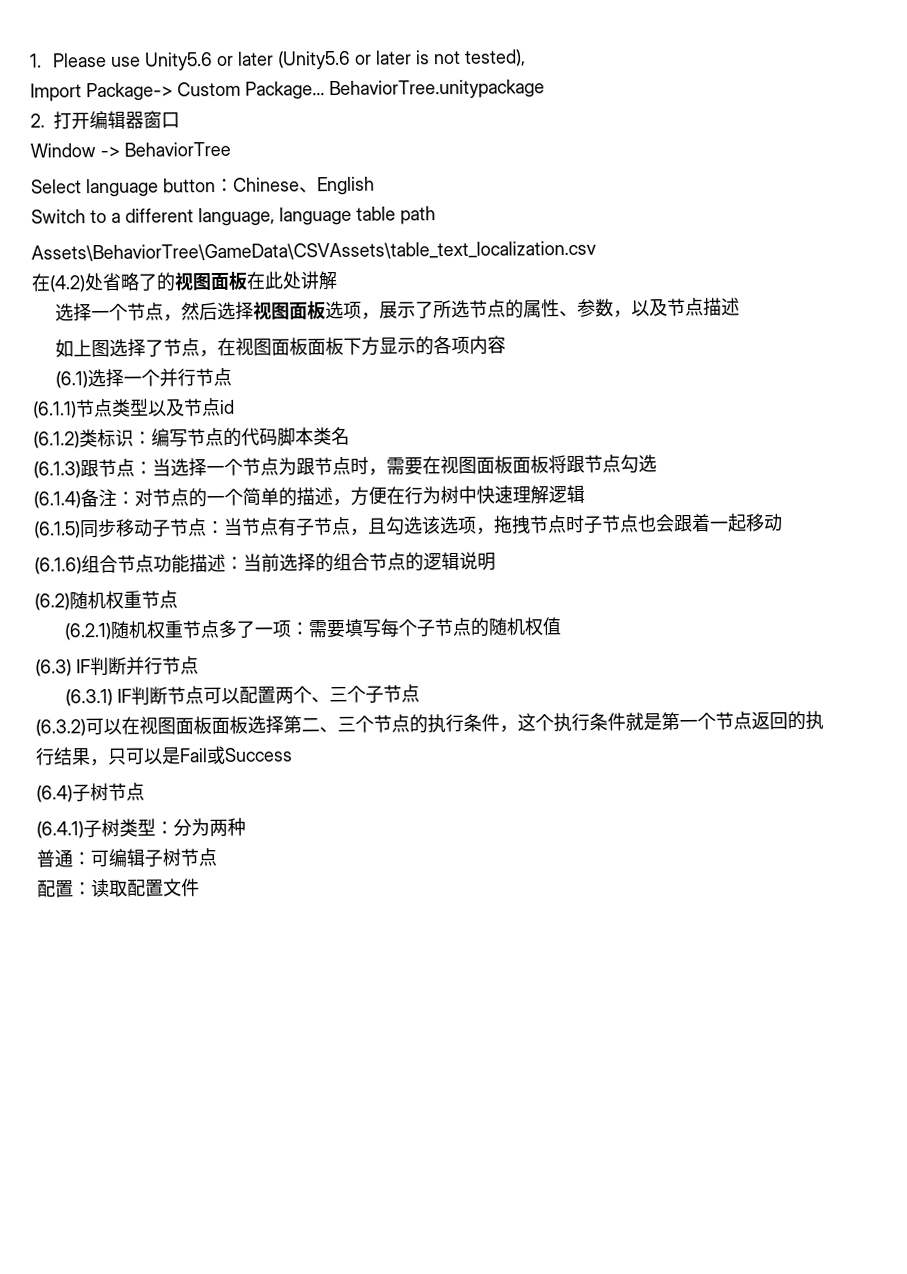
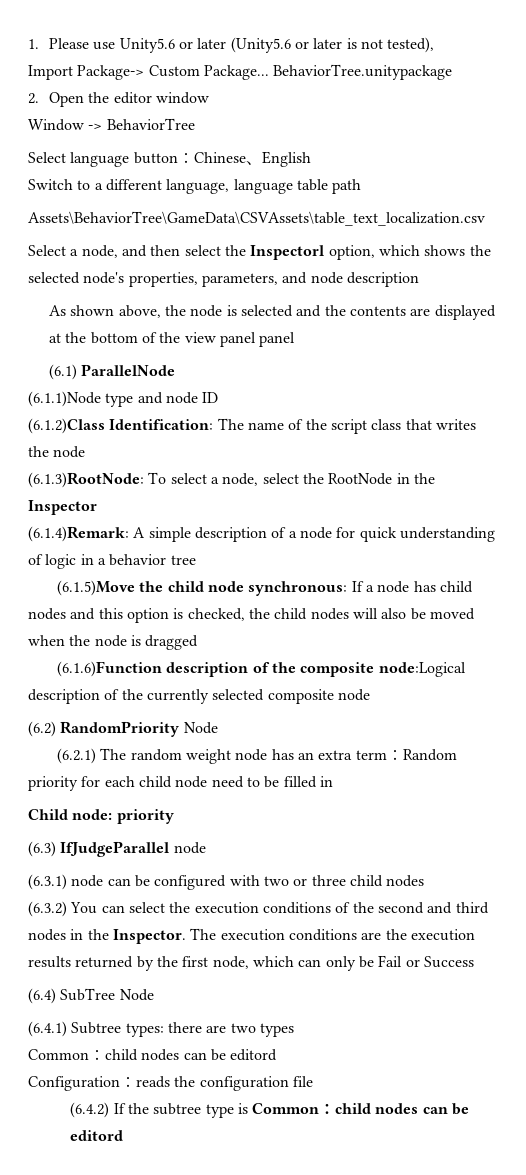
[53,110,180,130] 打开编辑器窗口 -> [49,92,210,107] Open the editor window
[31,270,338,293] [54,297,740,322] [54,335,506,358] [54,367,232,389] [32,397,235,419] [33,426,350,449] [33,454,657,479] [33,484,585,509] [33,513,783,539] [34,551,496,575] [34,590,178,611] [64,617,562,641] [35,656,199,677] [65,684,421,707] [35,710,824,737] [35,745,226,767] 在(4.2)处省略了的视图面板在此处讲解 // 选择一个节点，然后选择视图面板选项，展示了所选节点的属性、参数，以及节点描述 // 如上图选择了节点，在视图面板面板下方显示的各项内容 // (6.1)选择一个并行节点 // (6.1.1)节点类型以及节点id // (6.1.2)类标识：编写节点的代码脚本类名 // (6.1.3)跟节点：当选择一个节点为跟节点时，需要在视图面板面板将跟节点勾选 // (6.1.4)备注：对节点的一个简单的描述，方便在行为树中快速理解逻辑 // (6.1.5)同步移动子节点：当节点有子节点，且勾选该选项，拖拽节点时子节点也会跟着一起移动 // (6.1.6)组合节点功能描述：当前选择的组合节点的逻辑说明 // (6.2)随机权重节点 // (6.2.1)随机权重节点多了一项：需要填写每个子节点的随机权值 // (6.3) IF判断并行节点 // (6.3.1) IF判断节点可以配置两个、三个子节点 // (6.3.2)可以在视图面板面板选择第二、三个节点的执行条件，这个执行条件就是第一个节点返回的执行结果，只可以是Fail或 -> [28,245,491,260] [28,272,419,287] [49,305,496,320] [49,332,296,347] [49,364,176,380] [28,391,219,407] [28,418,476,434] [28,446,86,458] [28,472,435,488] [28,500,97,515] [28,526,495,542] [28,554,196,569] [56,580,473,596] [28,608,475,623] [28,635,199,650] [56,661,466,677] [28,689,370,704] [28,721,218,737] [56,748,457,764] [28,776,333,791] [28,809,174,824] [28,841,206,857] [28,874,425,890] [28,901,489,917] [28,928,475,944] [28,955,420,971] Select a node, and then select the Inspectorl option, which shows the selected node's properties, parameters, and node description // As shown above, the node is selected and the contents are displayed at the bottom of the view panel panel // (6.1) ParallelNode // (6.1.1)Node type and node ID // (6.1.2)Class Identification: The name of the script class that writes the node // (6.1.3)RootNode: To select a node, select the RootNode in the Inspector // (6.1.4)Remark: A simple description of a node for quick understanding of logic in a behavior tree // (6.1.5)Move the child node synchronous: If a node has child nodes and this option is checked, the child nodes will also be moved when the node is dragged // (6.1.6)Function description of the composite node:Logical description of the currently selected composite node // (6.2) RandomPriority Node // (6.2.1) The random weight node has an extra term：Random priority for each child node need to be filled in // Child node: priority // (6.3) IfJudgeParallel node // (6.3.1) node can be configured with two or three child nodes // (6.3.2) You can select the execution conditions of the second and third nodes in the Inspector. The execution conditions are the execution results returned by the first node, which can only be Fail or
[72,782,145,803] 子树节点 -> [60,988,154,1001] SubTree Node
[83,817,246,839] [36,848,217,868] [37,878,200,898] 子树类型：分为两种 // 普通：可编辑子树节点 // 配置：读取配置文件 -> [71,1022,294,1037] [28,1049,278,1061] [28,1076,313,1091] [70,1102,470,1118] [70,1130,124,1141] Subtree types: there are two types // Common：child nodes can be editord // Configuration：reads the configuration file // (6.4.2) If the subtree type is Common：child nodes can be editord

